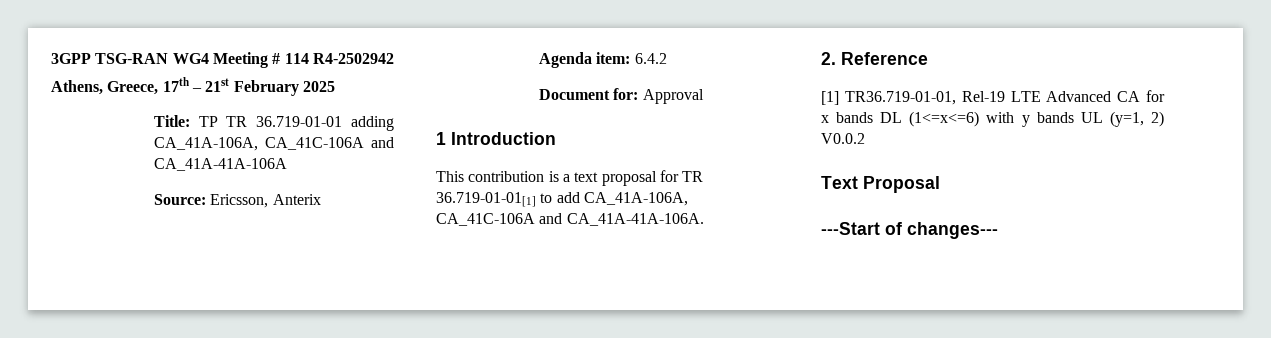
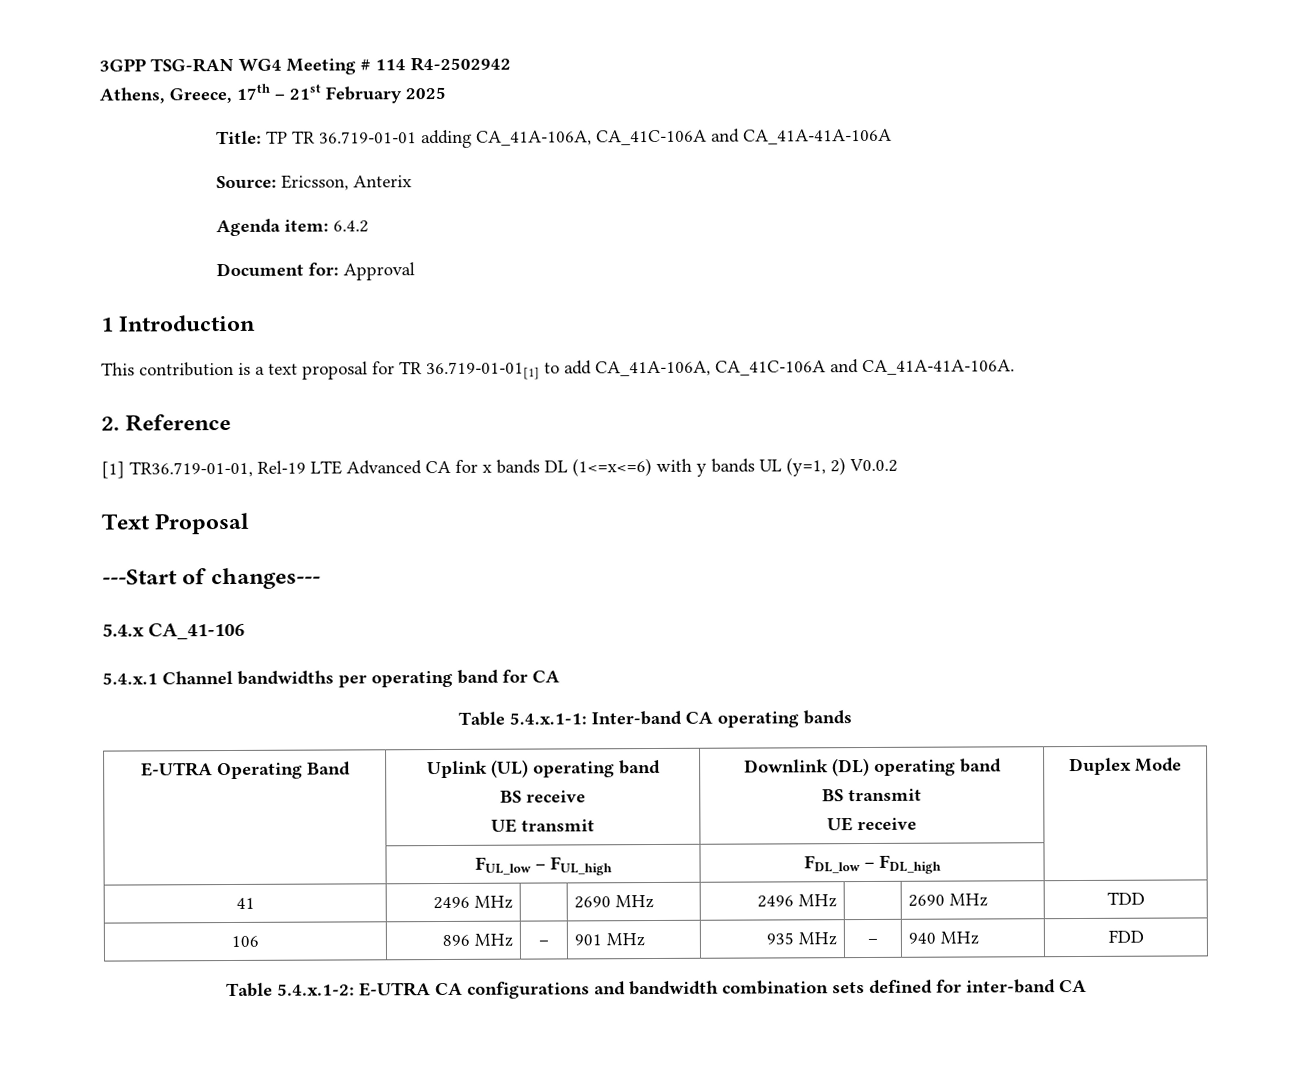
(998, 230) none -> [102,622,246,641] [102,669,560,688] [457,710,852,728] [140,761,351,780] [426,759,661,779] [500,790,586,803] [491,818,595,833] [743,757,1002,777] [822,788,922,802] [827,817,917,832] [1069,757,1182,776] [474,856,612,876] [803,854,941,874] [235,897,255,909] [432,895,513,910] [574,895,655,909] [756,894,837,908] [908,893,989,907] [1106,891,1145,905] [231,935,259,947] [441,933,513,947] [538,940,549,946] [574,933,646,947] [765,932,837,946] [867,938,878,944] [908,931,980,945] [1107,929,1144,943] [226,979,1087,999] // 5.4.x CA_41-106 // 5.4.x.1 Channel bandwidths per operating band for CA // Table 5.4.x.1-1: Inter-band CA operating bands // E-UTRA Operating Band | Uplink (UL) operating band // BS receive // UE transmit | Downlink (DL) operating band // BS transmit // UE receive | Duplex Mode // | FUL_low – FUL_high | FDL_low – FDL_high | // 41 | 2496 MHz | | 2690 MHz | 2496 MHz | | 2690 MHz | TDD // 106 | 896 MHz | – | 901 MHz | 935 MHz | – | 940 MHz | FDD // Table 5.4.x.1-2: E-UTRA CA configurations and bandwidth combination sets defined for inter-band CA

